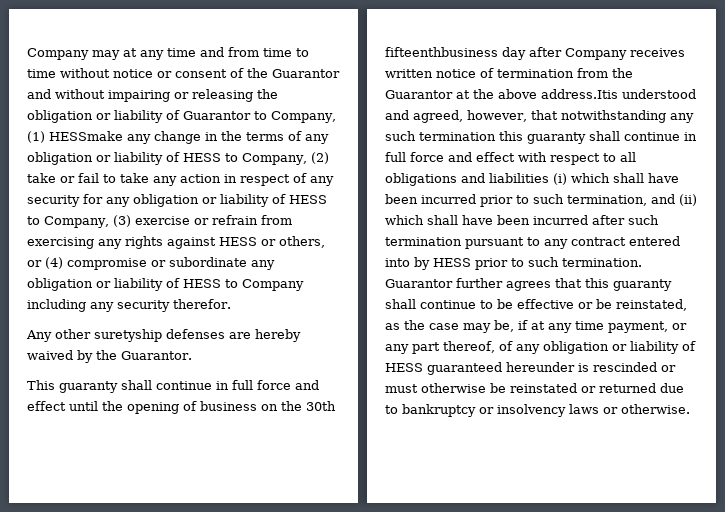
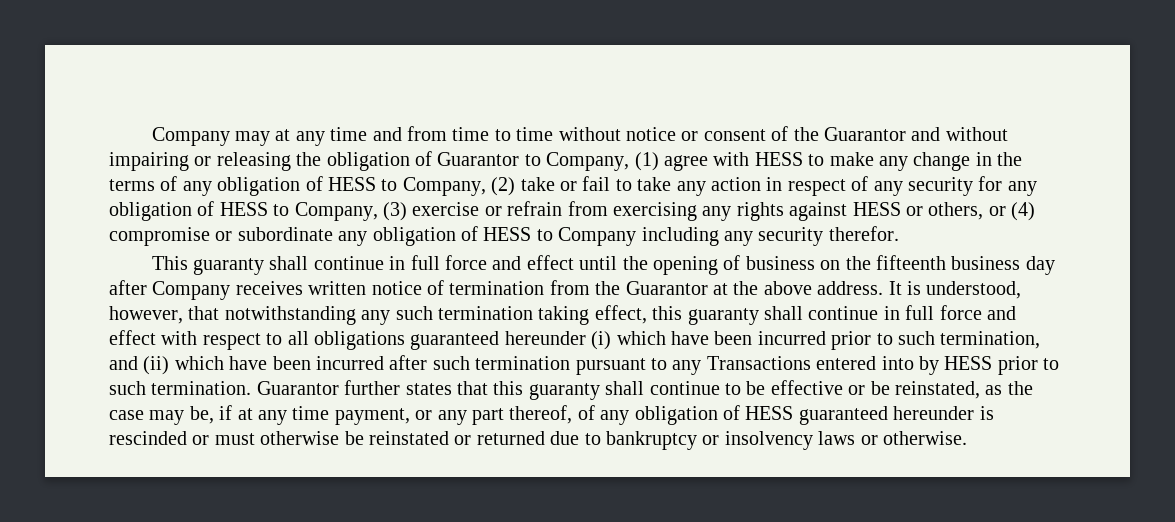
[96,110,163,123] or liability -> (410, 161) none
[49,131,123,141] HESSmake -> [663,152,874,171] agree with HESS to make
[96,152,163,165] or liability -> (301, 186) none
[202,194,269,207] or liability -> (192, 211) none
[96,278,163,291] or liability -> (456, 236) none
[26,329,301,342] [27,350,192,363] // Any other suretyship defenses are hereby waived by the Guarantor. -> (899, 233) none
[306,401,336,411] [385,47,498,57] 30th fifteenthbusiness -> [876,255,1021,270] fifteenth business
[541,89,696,99] [385,110,463,123] address.Itis understood and agreed, -> [817,281,1022,299] address. It is understood,
(496, 136) none -> [538,305,647,325] taking effect,
[461,173,549,183] and liabilities -> [410,331,586,350] guaranteed hereunder
[613,173,644,183] shall -> (666, 338) none
[427,215,458,225] shall -> (224, 363) none
[571,237,626,246] contract -> [706,356,811,370] Transactions
[506,281,551,291] agrees -> [405,383,452,395] states
[612,341,679,354] or liability -> (718, 415) none

